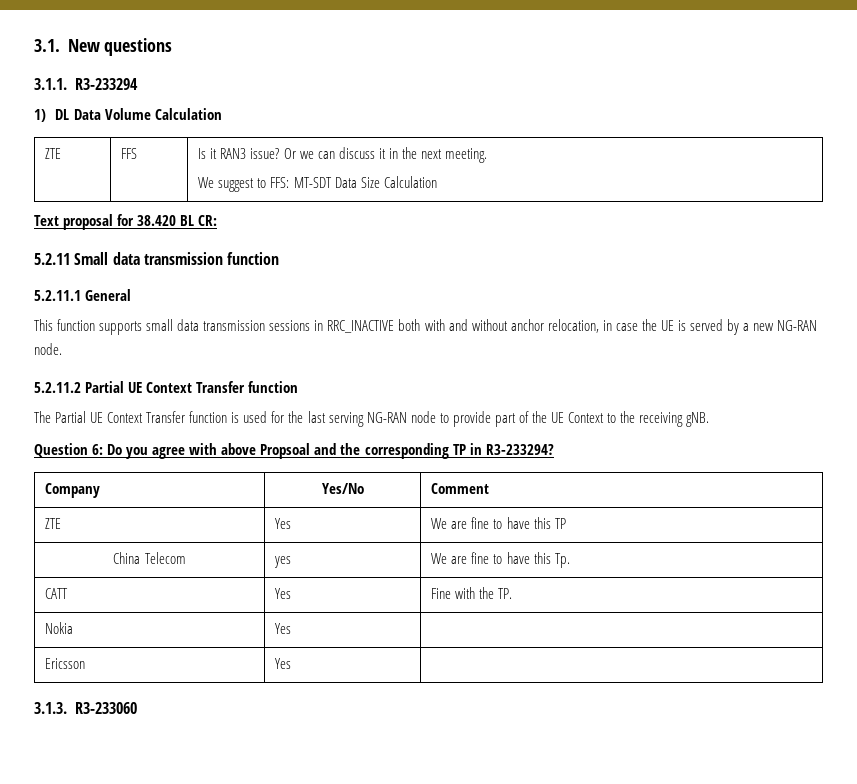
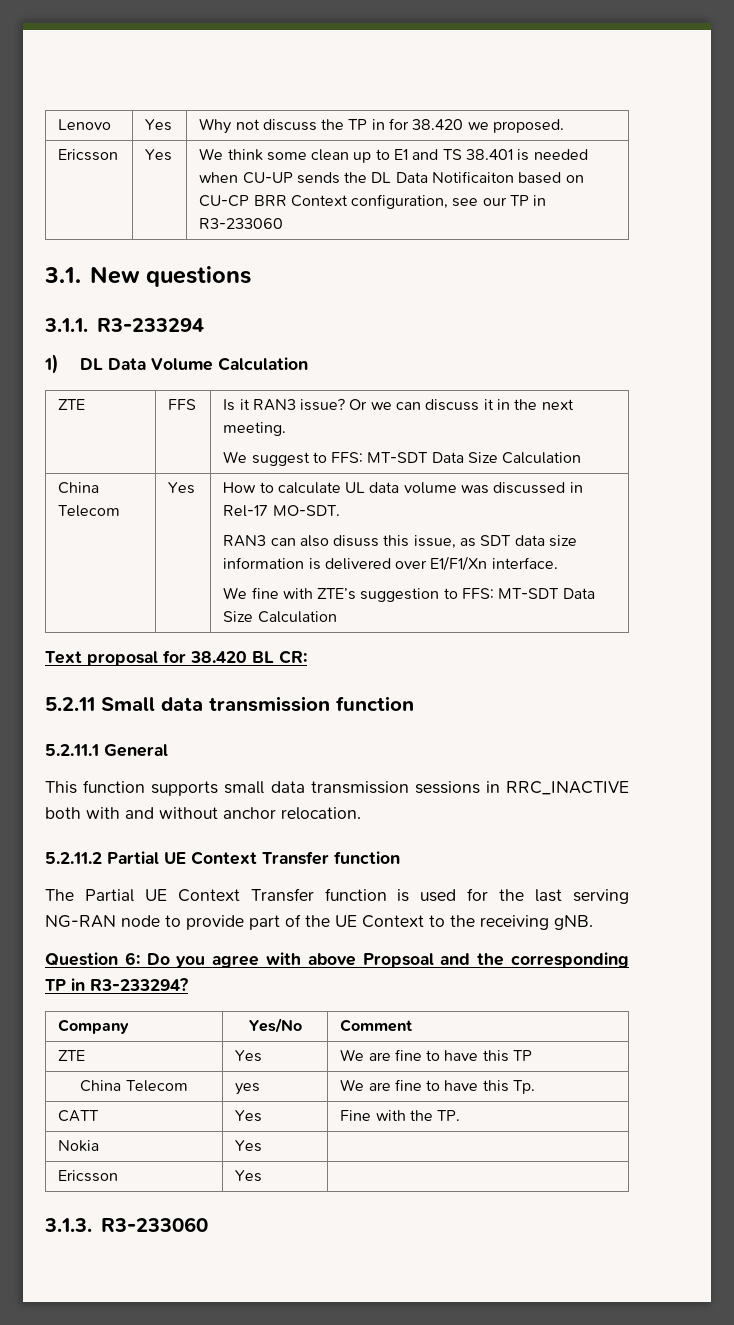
(34, 45) none -> [58,119,112,130] [145,119,173,131] [199,118,565,134] [58,149,119,161] [145,149,173,161] [199,148,588,163] [199,171,584,184] [199,194,547,209] [199,218,284,229] Lenovo | Yes | Why not discuss the TP in for 38.420 we proposed. // Ericsson | Yes | We think some clean up to E1 and TS 38.401 is needed when CU-UP sends the DL Data Notificaiton based on CU-CP BRR Context configuration, see our TP in R3-233060 //
(437, 182) none -> [58,482,100,494] [58,505,121,517] [168,482,196,494] [223,482,583,494] [223,505,340,517] [223,535,578,549] [223,556,558,571] [223,587,595,602] [223,611,337,623] // China Telecom | Yes | How to calculate UL data volume was discussed in Rel-17 MO-SDT. // RAN3 can also disuss this issue, as SDT data size information is delivered over E1/F1/Xn interface. // We fine with ZTE’s suggestion to FFS: MT-SDT Data Size Calculation
[547,319,818,335] [34,343,62,355] relocation, in case the UE is served by a new NG-RAN node. -> [281,807,361,820] relocation.

